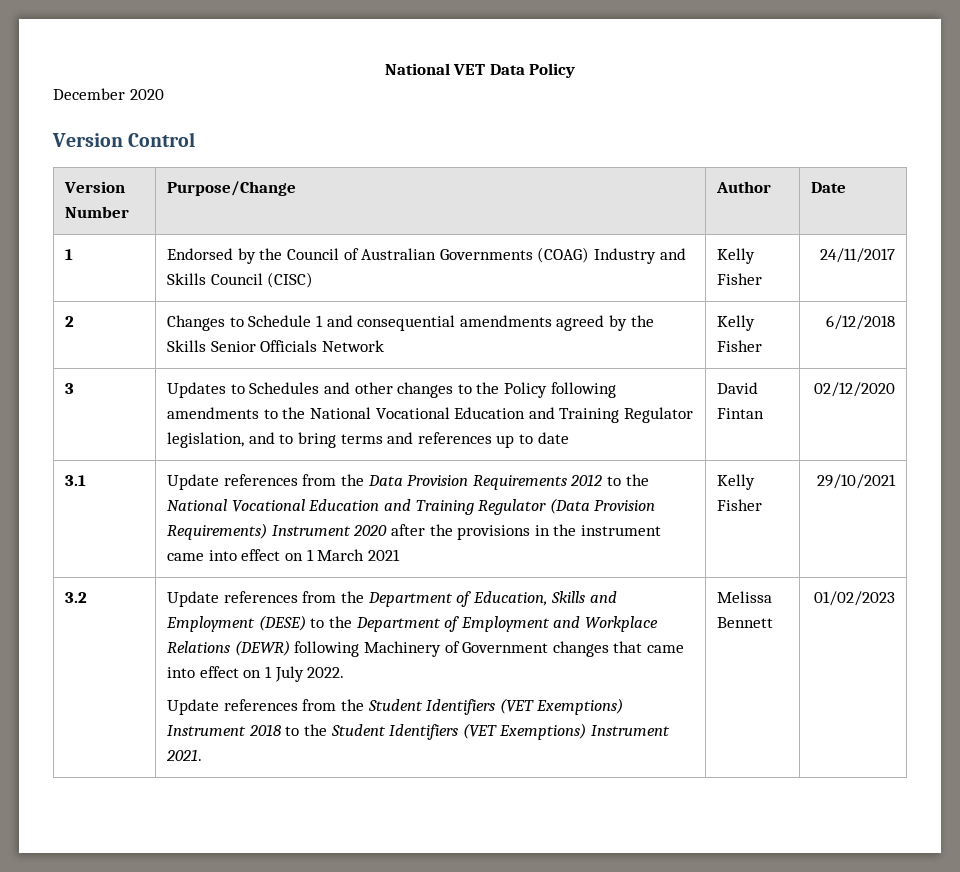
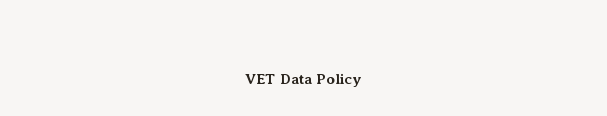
[384,63,450,75] National -> (245, 79) none
[53,88,164,100] [52,132,196,147] [64,181,126,193] [65,206,130,218] [167,181,297,196] [716,181,772,193] [811,182,847,193] [65,249,74,260] [167,247,686,264] [167,272,314,288] [717,248,756,264] [717,273,763,285] [819,248,895,263] [65,316,75,327] [167,315,654,331] [167,340,385,352] [717,315,756,331] [717,340,763,352] [825,315,895,330] [65,383,75,394] [167,382,616,398] [167,407,693,423] [167,432,569,448] [717,382,759,394] [717,408,765,419] [813,382,895,397] [65,475,87,486] [167,474,649,490] [167,498,656,515] [167,523,661,540] [167,549,400,561] [717,474,756,490] [717,499,763,511] [816,474,896,489] [65,592,88,603] [167,591,617,607] [166,615,658,632] [167,640,684,657] [167,666,345,682] [167,698,624,715] [167,723,670,740] [166,749,203,761] [717,591,773,603] [717,617,774,628] [813,591,895,606] // December 2020 // Version Control // Version Number | Purpose/Change | Author | Date // 1 | Endorsed by the Council of Australian Governments (COAG) Industry and Skills Council (CISC) | Kelly Fisher | 24/11/2017 // 2 | Changes to Schedule 1 and consequential amendments agreed by the Skills Senior Officials Network | Kelly Fisher | 6/12/2018 // 3 | Updates to Schedules and other changes to the Policy following amendments to the National Vocational Education and Training Regulator legislation, and to bring terms and references up to date | David Fintan | 02/12/2020 // 3.1 | Update references from the Data Provision Requirements 2012 to the National Vocational Education and Training Regulator (Data Provision Requirements) Instrument 2020 after the provisions in the instrument came into effect on 1 March 2021 | Kelly Fisher | 29/10/2021 // 3.2 | Update references from the Department of Education, Skills and Employment (DESE) to the Department of Employment and Workplace Relations (DEWR) following Machinery of Government changes that came into effect on 1 July 2022. // Update references from the Student Identifiers (VET Exemptions) Instrument 2018 to the Student Identifiers (VET Exemptions) Instrument 2021. | Melissa Bennett | 01/02/2023 -> (362, 80) none

